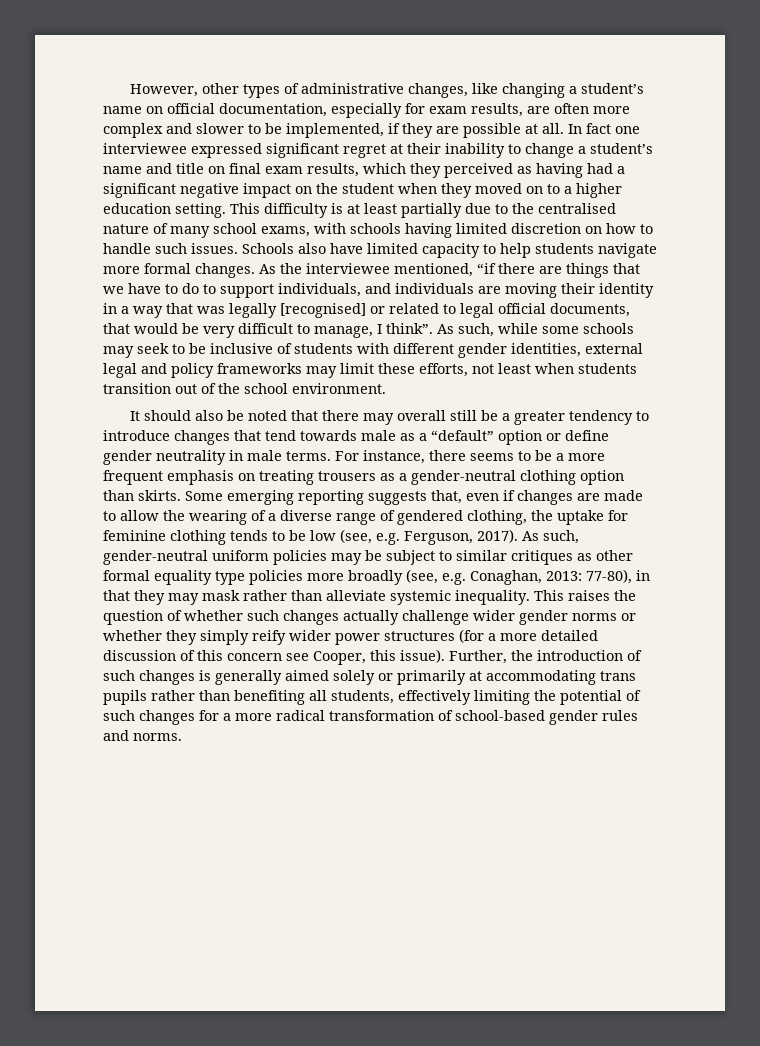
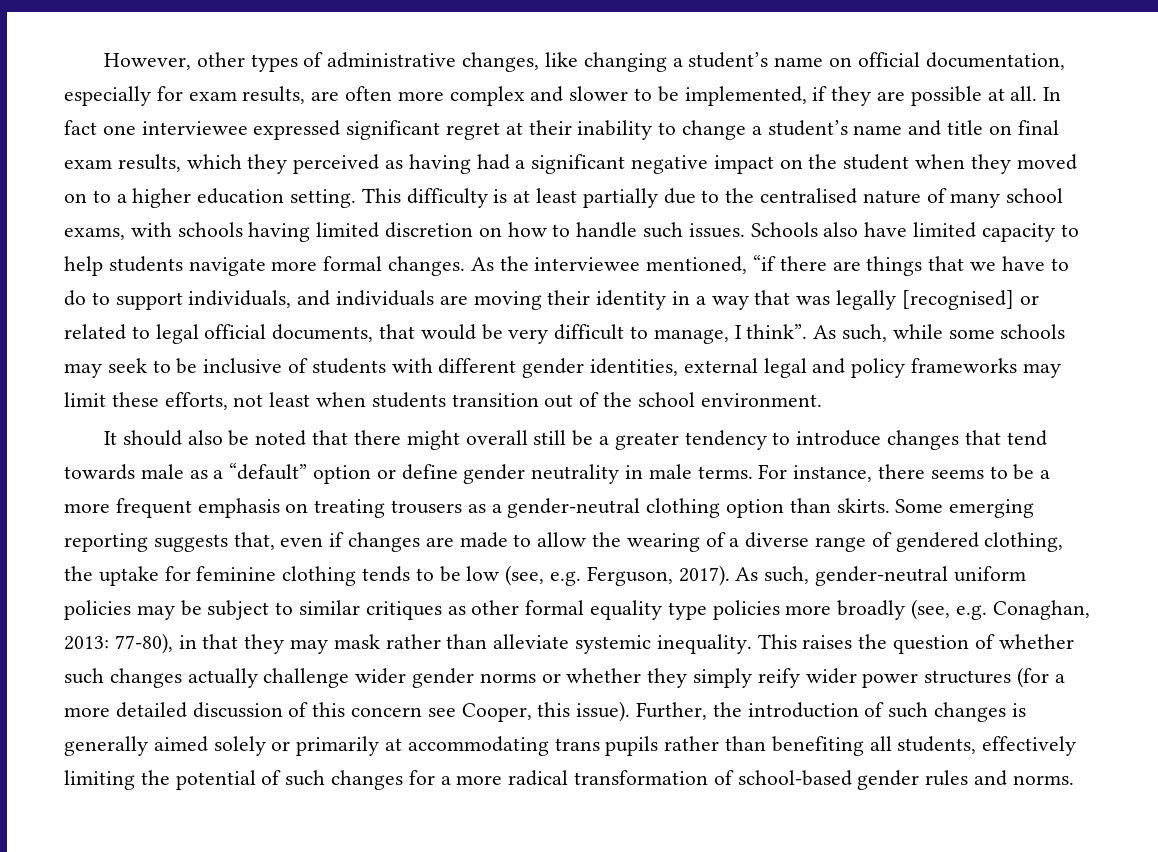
[362,413,394,425] may -> [406,430,460,450] might

